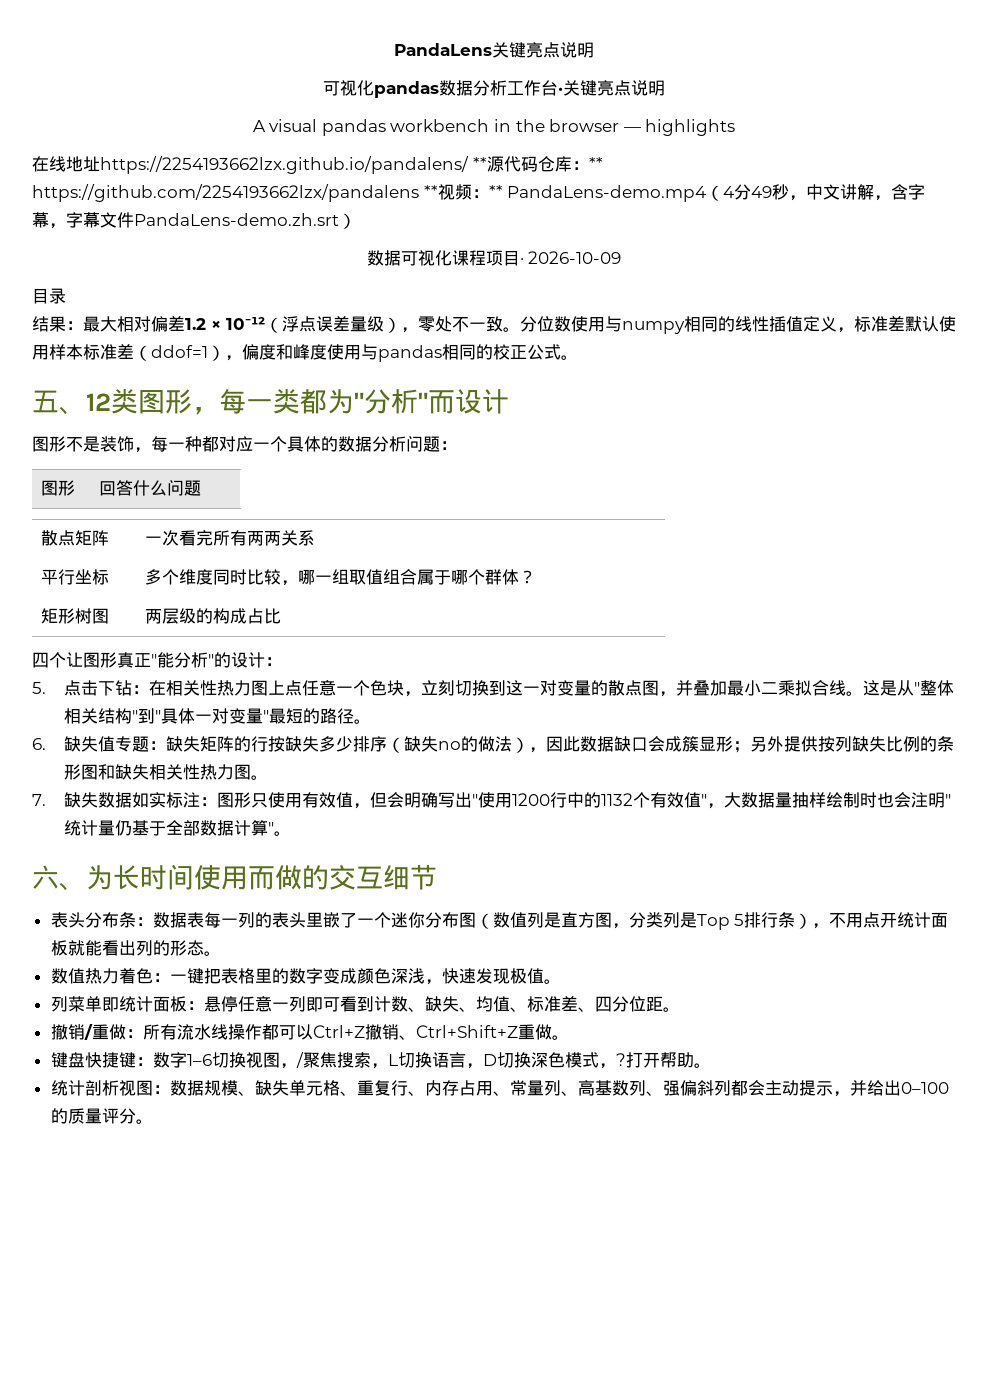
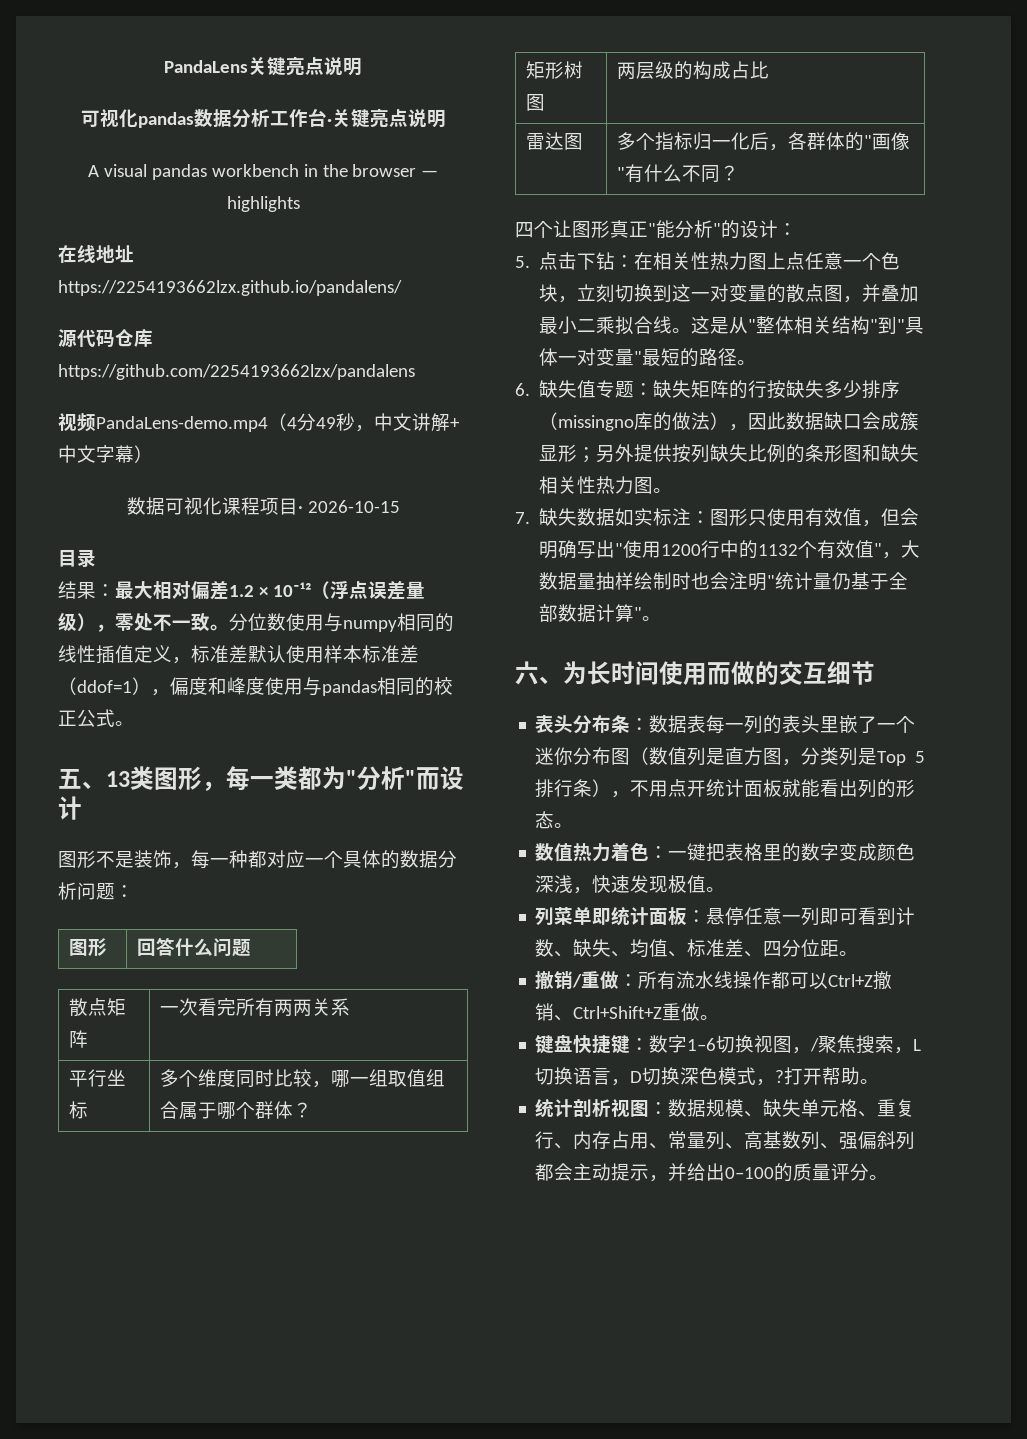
[472,157,487,170] ** -> (402, 288) //
[571,157,603,170] ：** -> (153, 338) none
[423,184,503,200] **视频：** -> [58,413,96,432] // 视频
[874,184,926,201] [32,212,339,229] ，含字幕，字幕文件PandaLens-demo.zh.srt -> [450,418,460,429] [58,445,134,463] +中文字幕
[528,251,622,264] 2026-10-09 -> [307,500,400,513] 2026-10-15
[86,393,111,411] 12 -> [106,771,130,787] 13
(281, 616) none -> [526,132,584,150] [617,132,911,151] [617,164,740,183] // 雷达图 | 多个指标归一化后，各群体的"画像"有什么不同？
[404,736,462,752] 缺失no -> [558,412,654,431] missingno库

